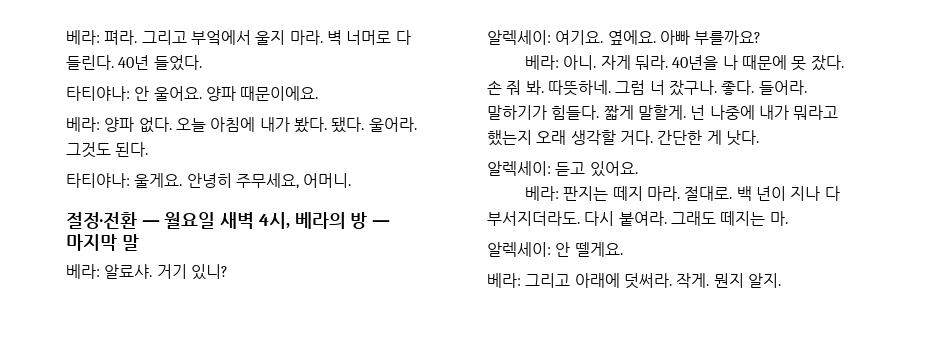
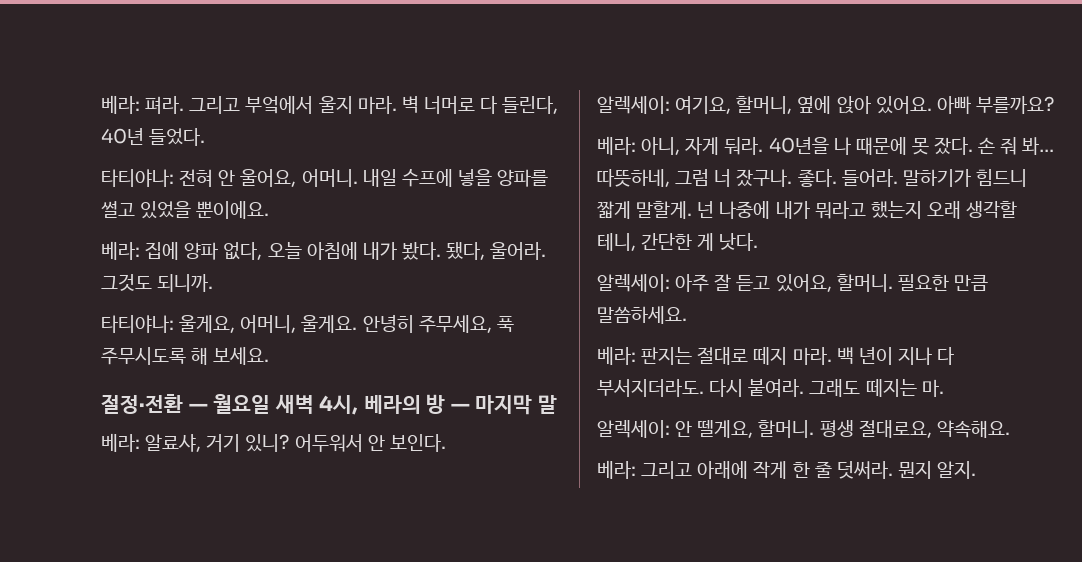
[66,55,114,70] 들린다. -> [502,96,559,114] 들린다,
[134,86,319,101] [66,117,172,133] 안 울어요. 양파 때문이에요. // 베라: 양파 없다. -> [179,169,549,187] [101,201,270,219] [101,241,263,260] 전혀 안 울어요, 어머니. 내일 수프에 넣을 양파를 썰고 있었을 뿐이에요. // 베라: 집에 양파 없다,
[331,117,365,133] 됐다. -> [446,242,486,260] 됐다,
[115,142,149,157] [66,173,130,188] 된다. // 타티야나: -> [157,274,214,292] [101,315,297,333] 되니까. // 타티야나: 울게요, 어머니,
[303,173,352,188] 어머니. -> [496,316,514,332] [101,347,270,365] 푹 주무시도록 해 보세요.
[104,264,153,279] 알료샤. -> [145,434,202,452] 알료샤,
[487,30,656,45] // 알렉세이: 여기요. 옆에요. -> [294,434,446,452] [597,96,932,114] 어두워서 안 보인다. // 알렉세이: 여기요, 할머니, 옆에 앉아 있어요.
[563,55,597,70] 아니. -> [641,137,681,155] 아니,
[525,80,611,96] 봐. 따뜻하네. -> [1022,137,1055,155] [597,169,670,187] 봐… 따뜻하네,
[551,105,600,120] 힘들다. -> [975,169,1027,187] 힘드니
[619,130,653,145] 거다. -> [597,233,636,251] 테니,
[555,161,638,177] 듣고 있어요. -> [675,274,988,292] [597,306,687,324] 아주 잘 듣고 있어요, 할머니. 필요한 만큼 말씀하세요.
(609, 193) none -> [697,347,749,365] 절대로
[684,186,733,201] 절대로. -> (832, 356) none
[574,242,623,257] 뗄게요. -> [697,420,1010,438] 뗄게요, 할머니. 평생 절대로요, 약속해요.
[623,273,710,289] 덧써라. 작게. -> [753,461,893,479] 작게 한 줄 덧써라.

